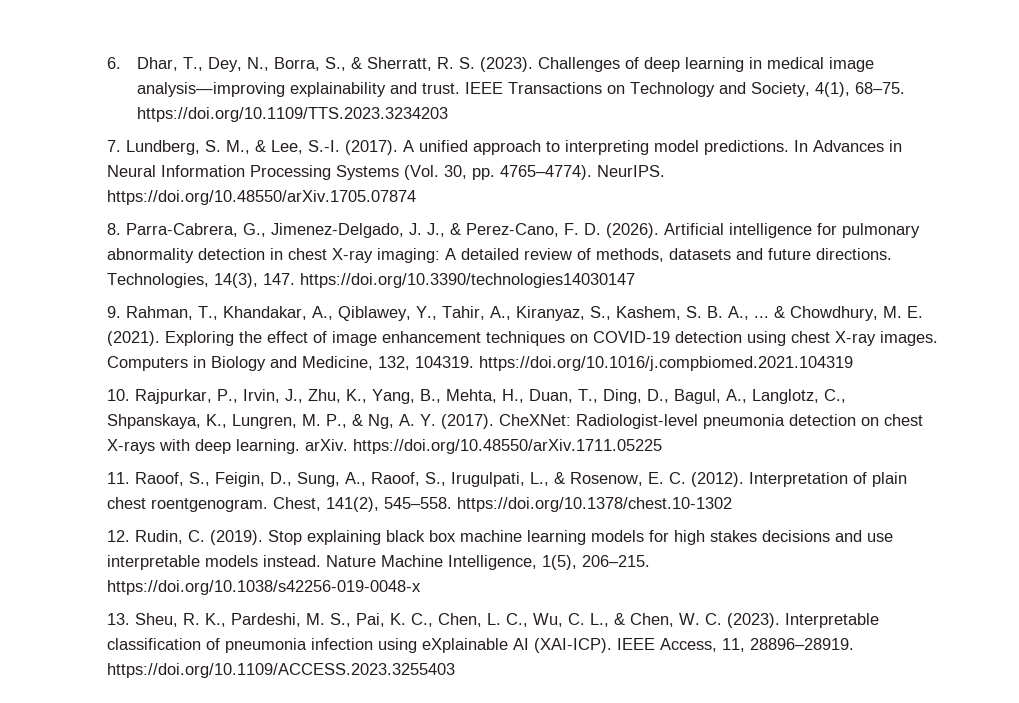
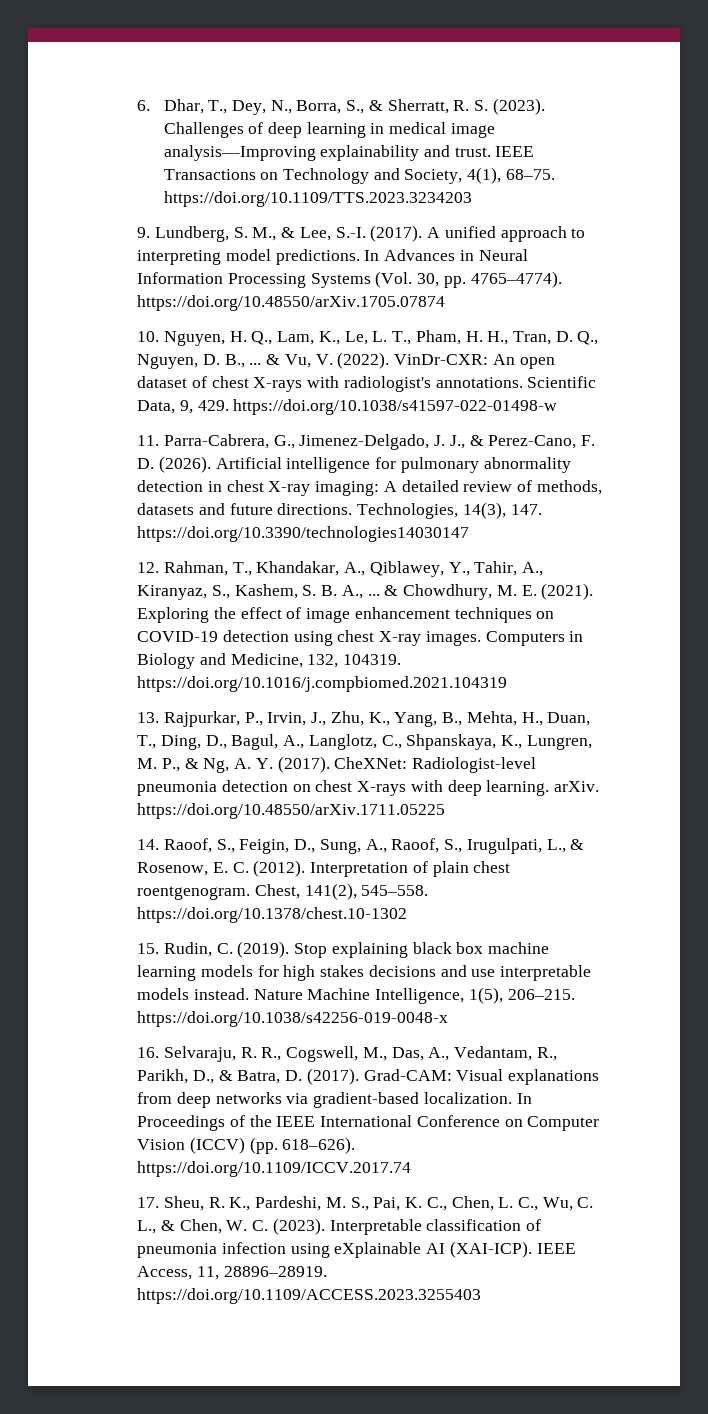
[137,82,286,97] analysis—improving -> [163,145,316,161] analysis—Improving
[107,140,122,152] 7. -> [137,227,151,238] 9.
[597,165,666,177] NeurIPS. -> (562, 279) none
[107,223,122,235] 8. -> [137,330,599,346] [137,352,555,369] [137,376,597,392] [137,399,558,415] [137,435,160,446] 10. Nguyen, H. Q., Lam, K., Le, L. T., Pham, H. H., Tran, D. Q., Nguyen, D. B., ... & Vu, V. (2022). VinDr-CXR: An open dataset of chest X-rays with radiologist's annotations. Scientific Data, 9, 429. https://doi.org/10.1038/s41597-022-01498-w // 11.
[107,306,122,318] 9. -> [137,562,160,573] 12.
[107,389,131,401] 10. -> [137,712,160,723] 13.
[107,472,131,484] 11. -> [137,839,160,850] 14.
[107,530,131,542] 12. -> [137,943,160,954] 15.
[107,613,131,625] 13. -> [137,1046,557,1062] [137,1068,600,1085] [137,1092,532,1108] [137,1115,600,1131] [137,1137,356,1154] [137,1161,412,1177] [137,1197,160,1208] 16. Selvaraju, R. R., Cogswell, M., Das, A., Vedantam, R., Parikh, D., & Batra, D. (2017). Grad-CAM: Visual explanations from deep networks via gradient-based localization. In Proceedings of the IEEE International Conference on Computer Vision (ICCV) (pp. 618–626). https://doi.org/10.1109/ICCV.2017.74 // 17.

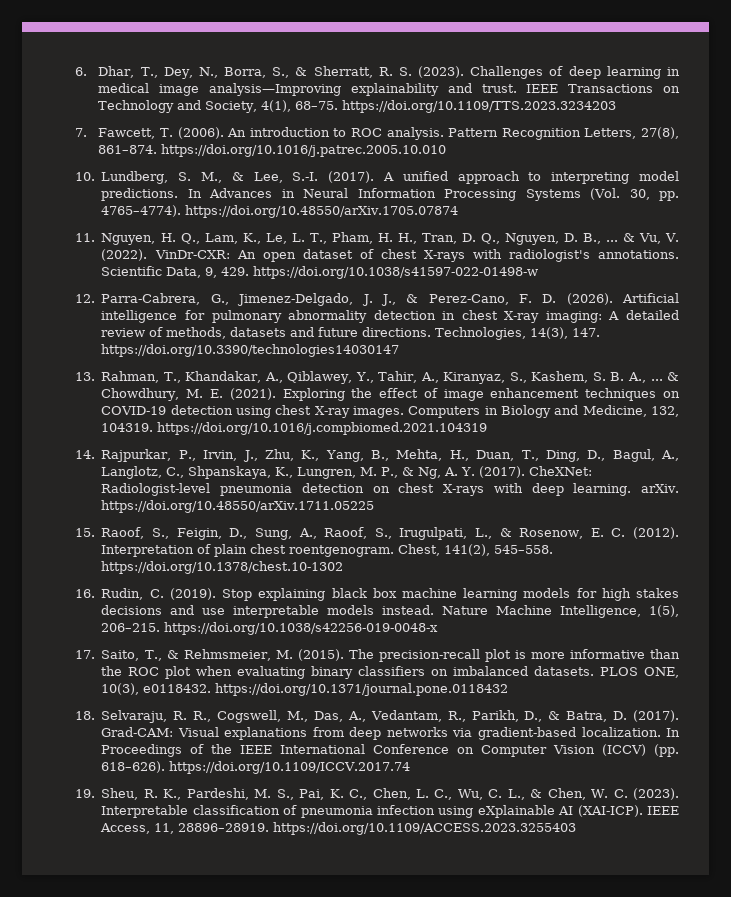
[137,227,151,238] 9. -> [75,127,679,140] [98,144,447,157] [75,172,96,181] 7. Fawcett, T. (2006). An introduction to ROC analysis. Pattern Recognition Letters, 27(8), 861–874. https://doi.org/10.1016/j.patrec.2005.10.010 // 10.
[137,331,160,342] 10. -> [75,233,96,242] 11.
[137,435,160,446] 11. -> [75,294,96,303] 12.
[137,562,160,573] 12. -> [75,372,96,381] 13.
[137,712,160,723] 13. -> [75,450,96,459] 14.
[137,839,160,850] 14. -> [75,528,96,537] 15.
[137,943,160,954] 15. -> [75,589,96,598] 16.
[137,1047,160,1058] 16. -> [75,649,680,662] [101,666,680,679] [101,683,509,696] [75,711,96,720] 17. Saito, T., & Rehmsmeier, M. (2015). The precision-recall plot is more informative than the ROC plot when evaluating binary classifiers on imbalanced datasets. PLOS ONE, 10(3), e0118432. https://doi.org/10.1371/journal.pone.0118432 // 18.
[137,1197,160,1208] 17. -> [75,789,96,798] 19.

